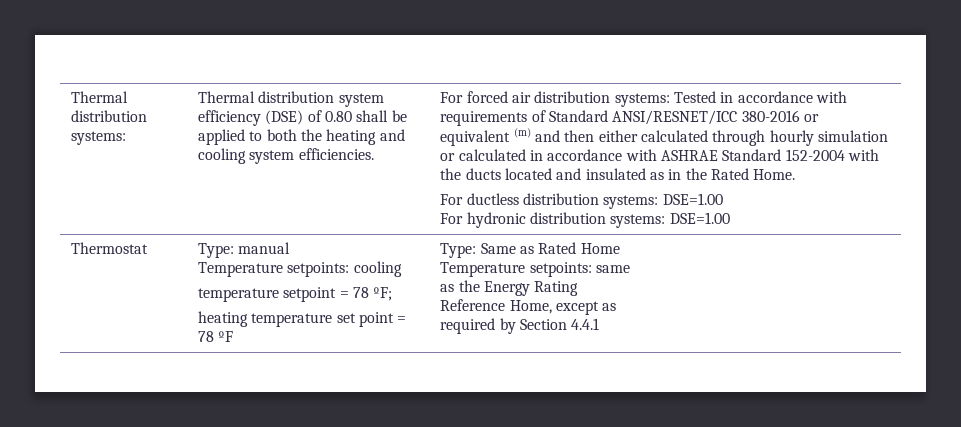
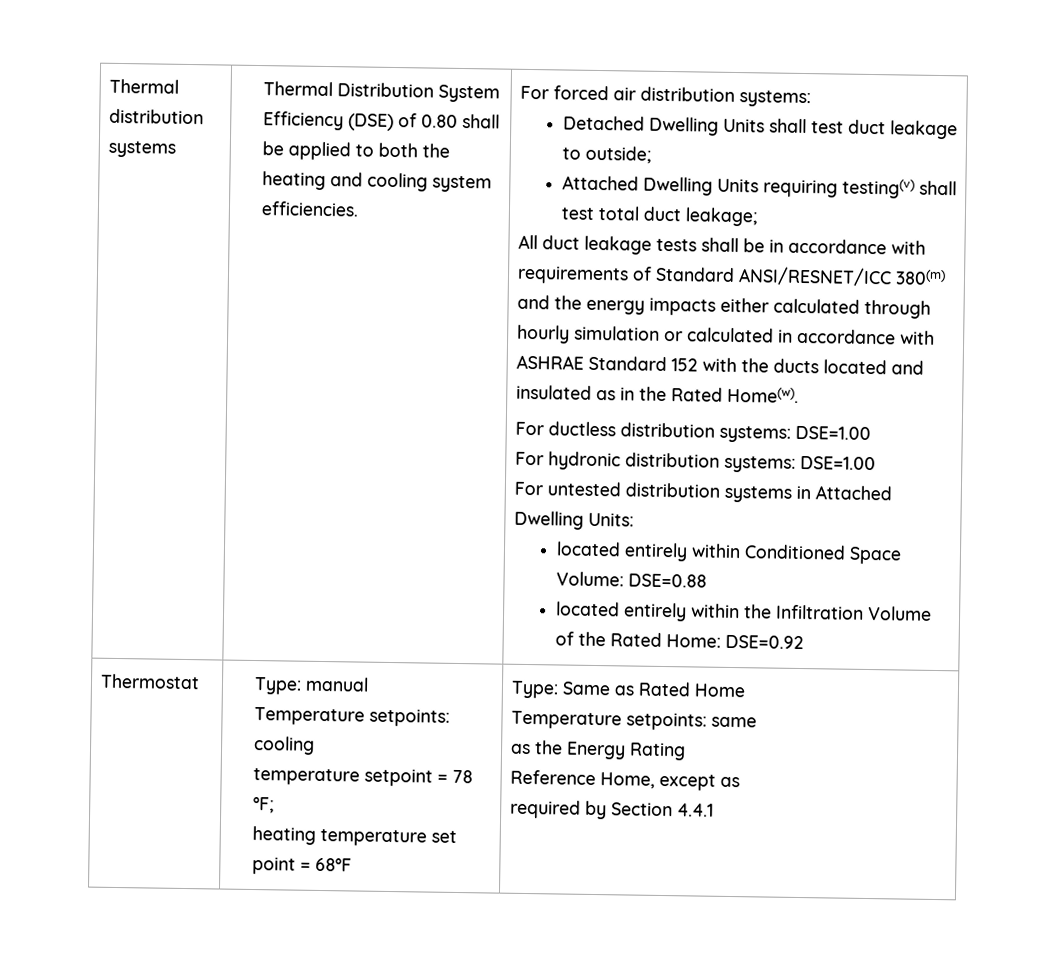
[71,91,129,103] [71,110,148,122] [71,131,127,145] [198,91,384,107] [198,110,262,126] Thermal distribution systems: | Thermal distribution system efficiency -> [109,78,180,94] [109,108,205,125] [108,140,177,158] [263,81,501,103] [263,111,345,131] Thermal distribution systems | Thermal Distribution System Efficiency
[673,91,716,103] Tested -> [562,115,958,140] [561,145,651,164] [561,175,957,199] [560,205,758,227] [518,234,766,255] // Detached Dwelling Units shall test duct leakage to outside; // Attached Dwelling Units requiring testing(v) shall test total duct leakage; // All duct leakage tests shall be
[741,110,819,122] [440,128,595,146] 380-2016 or equivalent (m) and then -> [895,269,947,286] [517,294,717,316] 380(m) and the energy impacts
[785,149,845,161] 152-2004 -> [671,358,699,372] 152
[753,169,796,180] Home. -> [727,386,800,403] Home(w).
(730, 218) none -> [514,481,893,503] [514,510,635,530] [555,541,902,565] [555,571,707,588] [555,601,932,622] [554,631,804,650] // For untested distribution systems in Attached Dwelling Units: // located entirely within Conditioned Space Volume: DSE=0.88 // located entirely within the Infiltration Volume of the Rated Home: DSE=0.92
[198,331,234,342] 78 ºF -> [315,857,353,872] 68ºF

